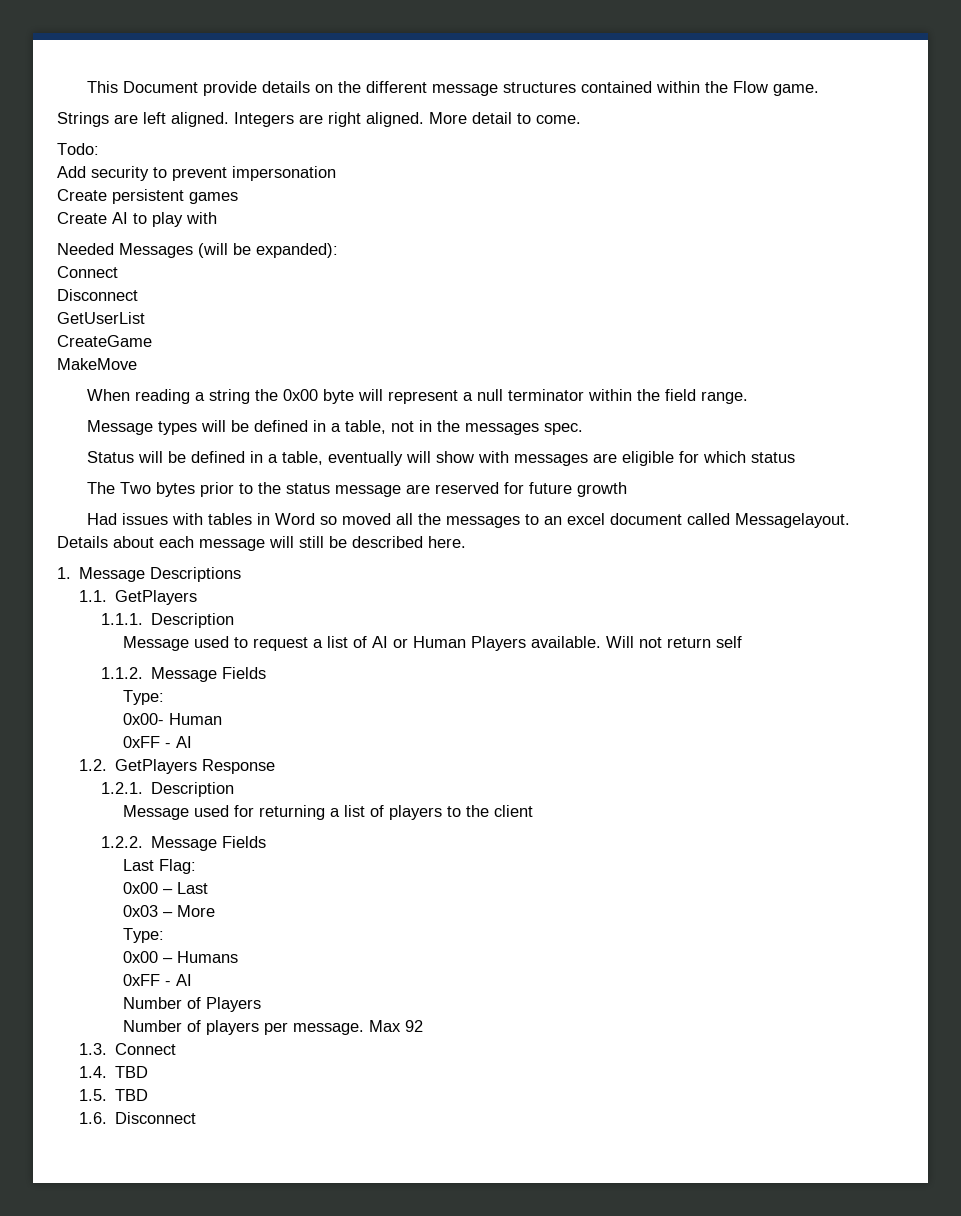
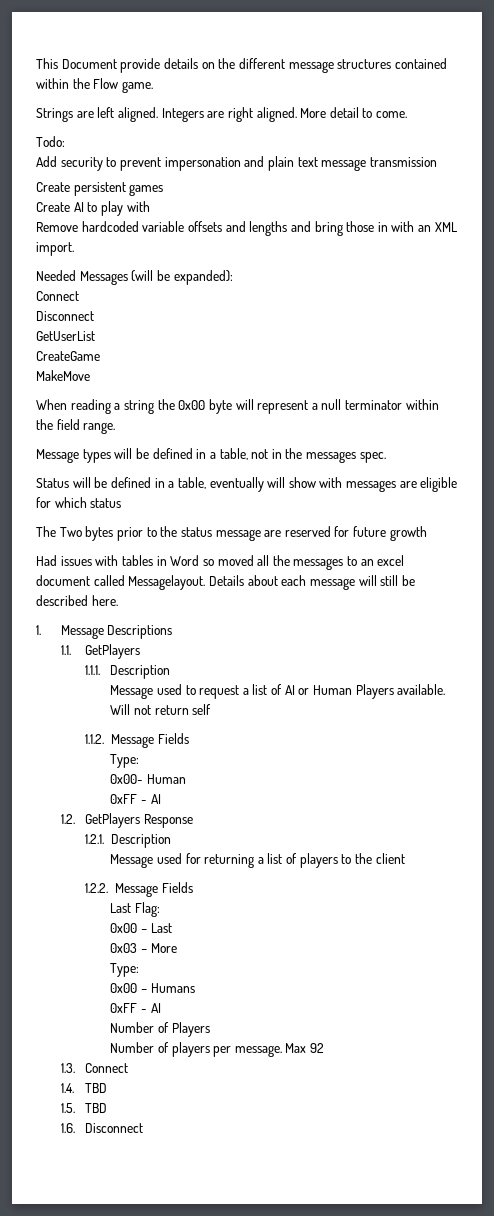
(336, 173) none -> [244,156,437,171] and plain text message transmission
(217, 218) none -> [36,221,458,236] [36,242,74,256] // Remove hardcoded variable offsets and lengths and bring those in with an XML import.

